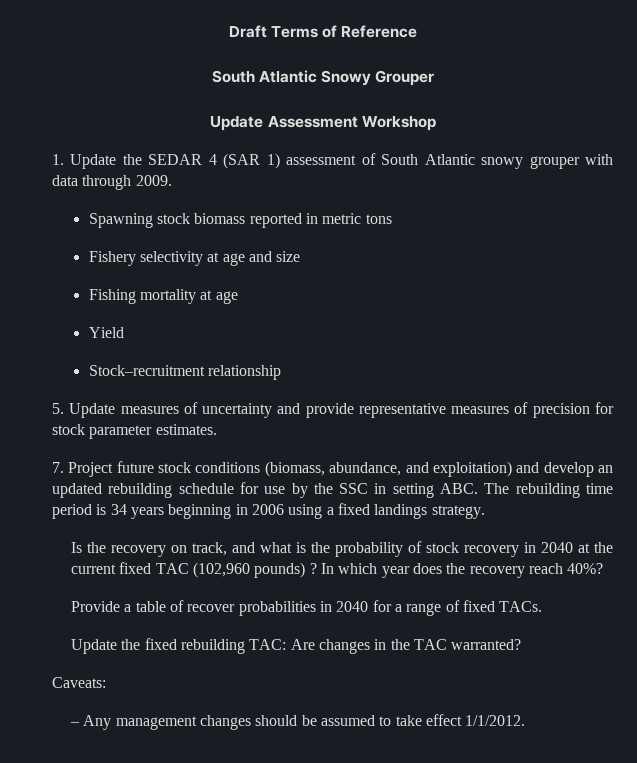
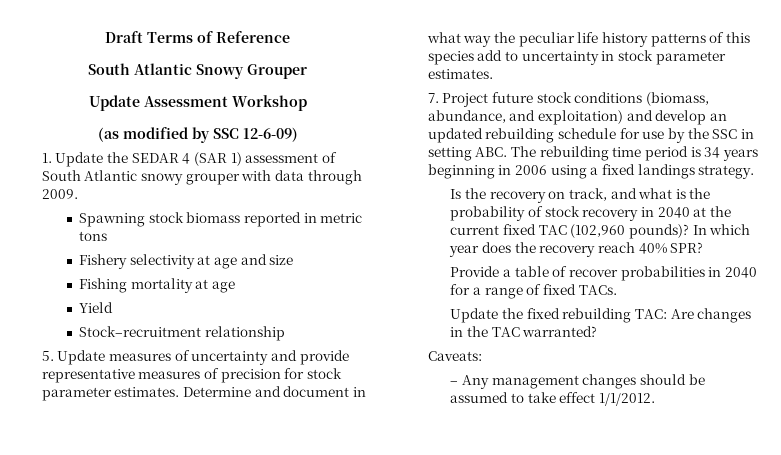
(436, 123) none -> [97,127,298,143] // (as modified by SSC 12-6-09)
(217, 429) none -> [182,386,366,397] [426,32,750,47] [427,50,726,65] [427,69,493,79] Determine and document in what way the peculiar life history patterns of this species add to uncertainty in stock parameter estimates.
[254,562,317,578] pounds) ? -> [628,224,689,239] pounds)?
[567,563,604,574] 40%? -> [638,242,704,254] 40% SPR?

